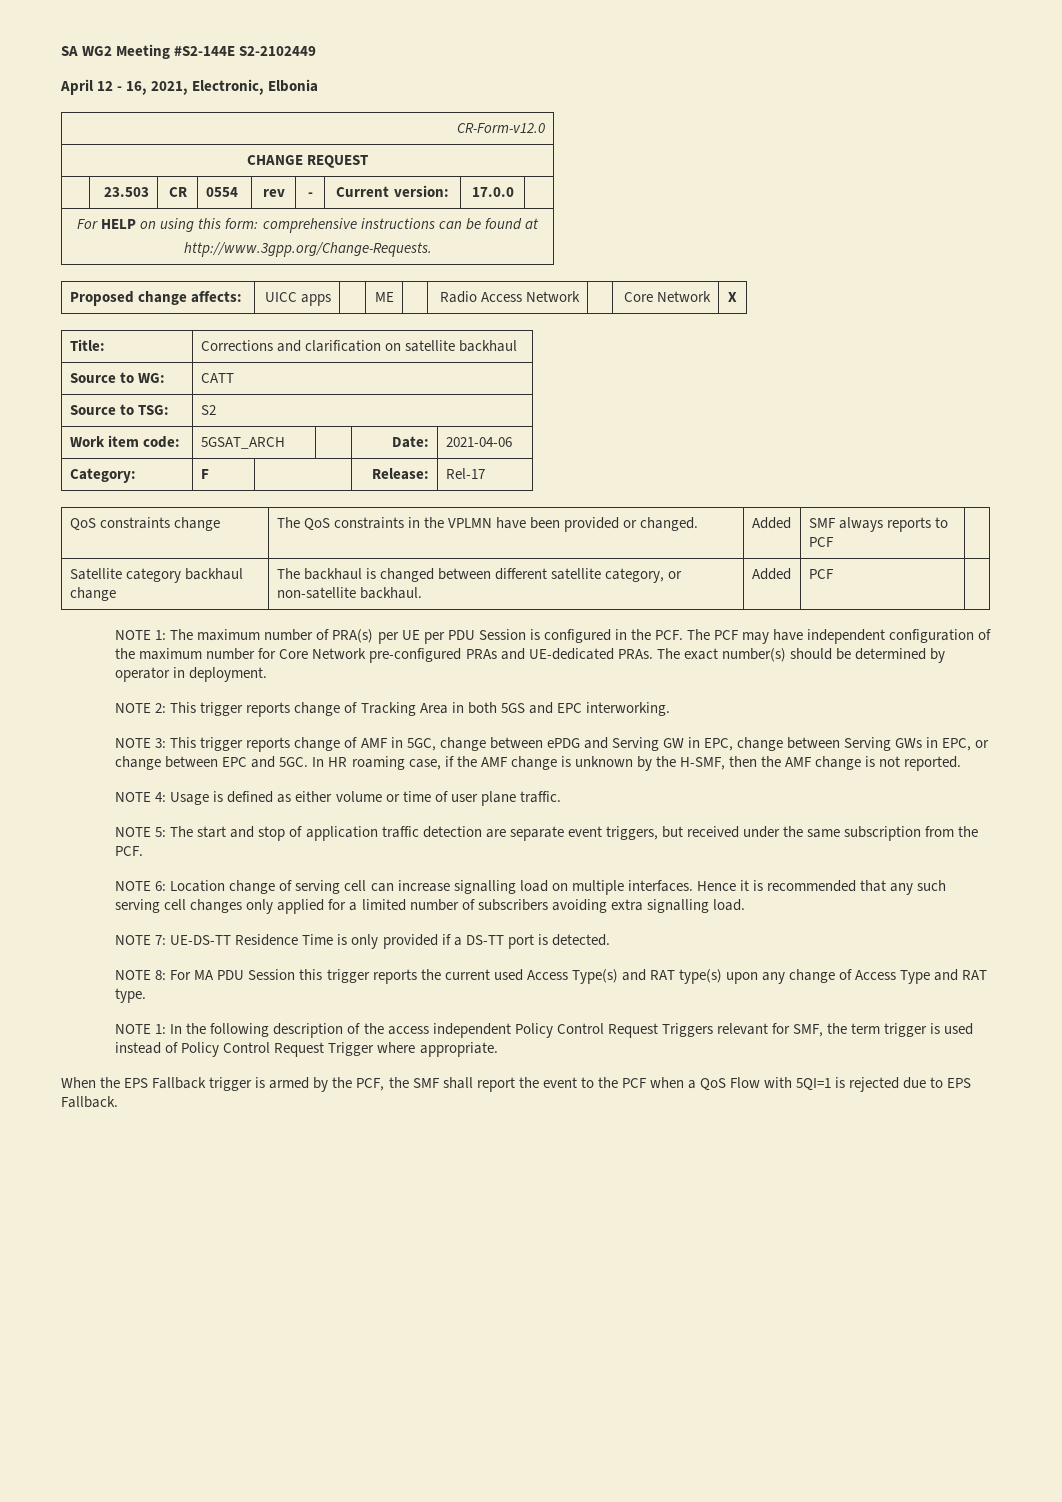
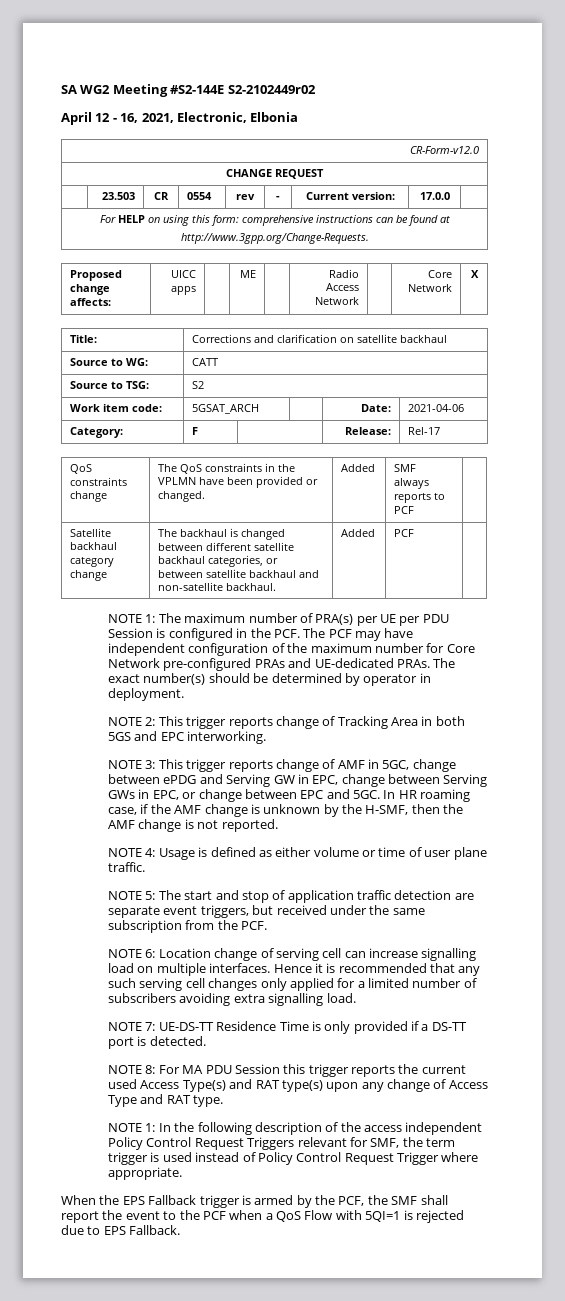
[239,46,317,56] S2-2102449 -> [227,85,316,94] S2-2102449r02
[125,568,243,583] category backhaul -> [70,542,118,550] [70,557,115,567] backhaul category
[605,568,683,583] category, or -> [158,555,279,567] [158,569,320,578] backhaul categories, or between satellite backhaul and

